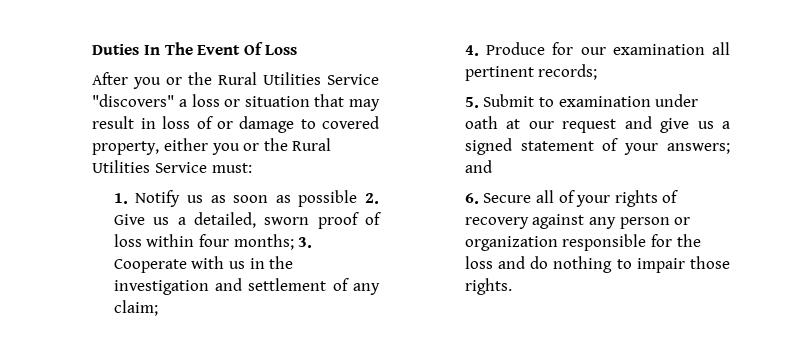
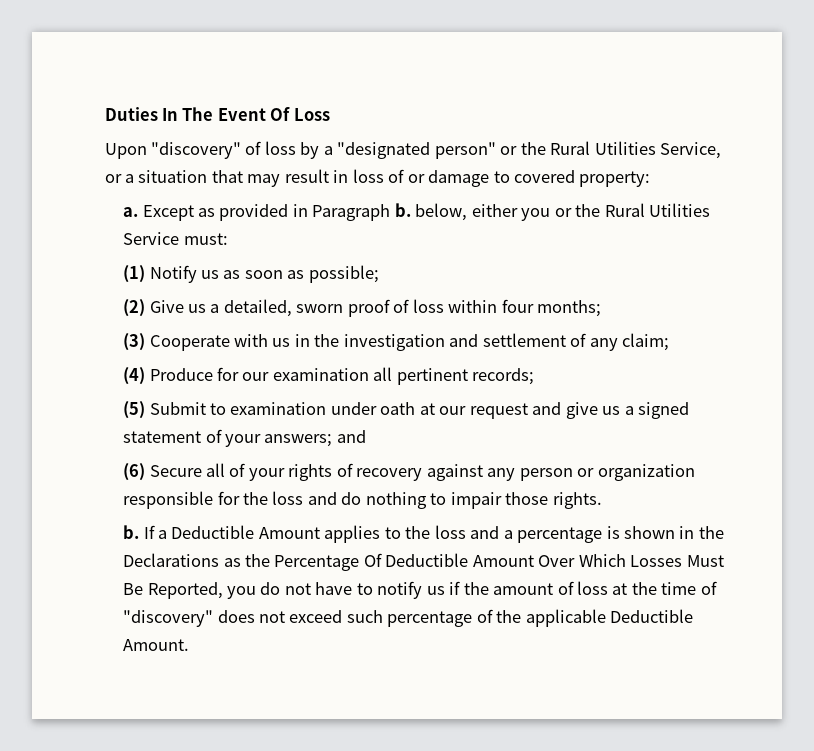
[92,72,379,89] [92,94,241,107] After you or the Rural Utilities Service "discovers" a loss or -> [104,141,721,159] [104,174,134,183] Upon "discovery" of loss by a "designated person" or the Rural Utilities Service, or a
[92,141,160,155] property, -> [579,171,651,187] [123,203,468,221] property: // a. Except as provided in Paragraph b. below,
[113,193,128,204] 1. -> [123,265,146,283] (1)
[298,190,379,207] possible 2. -> [308,265,379,283] [123,299,146,317] possible; // (2)
[298,237,313,248] 3. -> [123,333,146,351] // (3)
[464,45,479,56] 4. -> [123,367,146,385] (4)
[464,97,479,108] 5. -> [123,401,146,419] (5)
[464,193,479,204] 6. -> [123,463,146,481] (6)
(512, 286) none -> [123,525,724,543] [123,553,724,571] [123,581,717,599] [123,609,694,627] [123,639,190,651] // b. If a Deductible Amount applies to the loss and a percentage is shown in the Declarations as the Percentage Of Deductible Amount Over Which Losses Must Be Reported, you do not have to notify us if the amount of loss at the time of "discovery" does not exceed such percentage of the applicable Deductible Amount.

